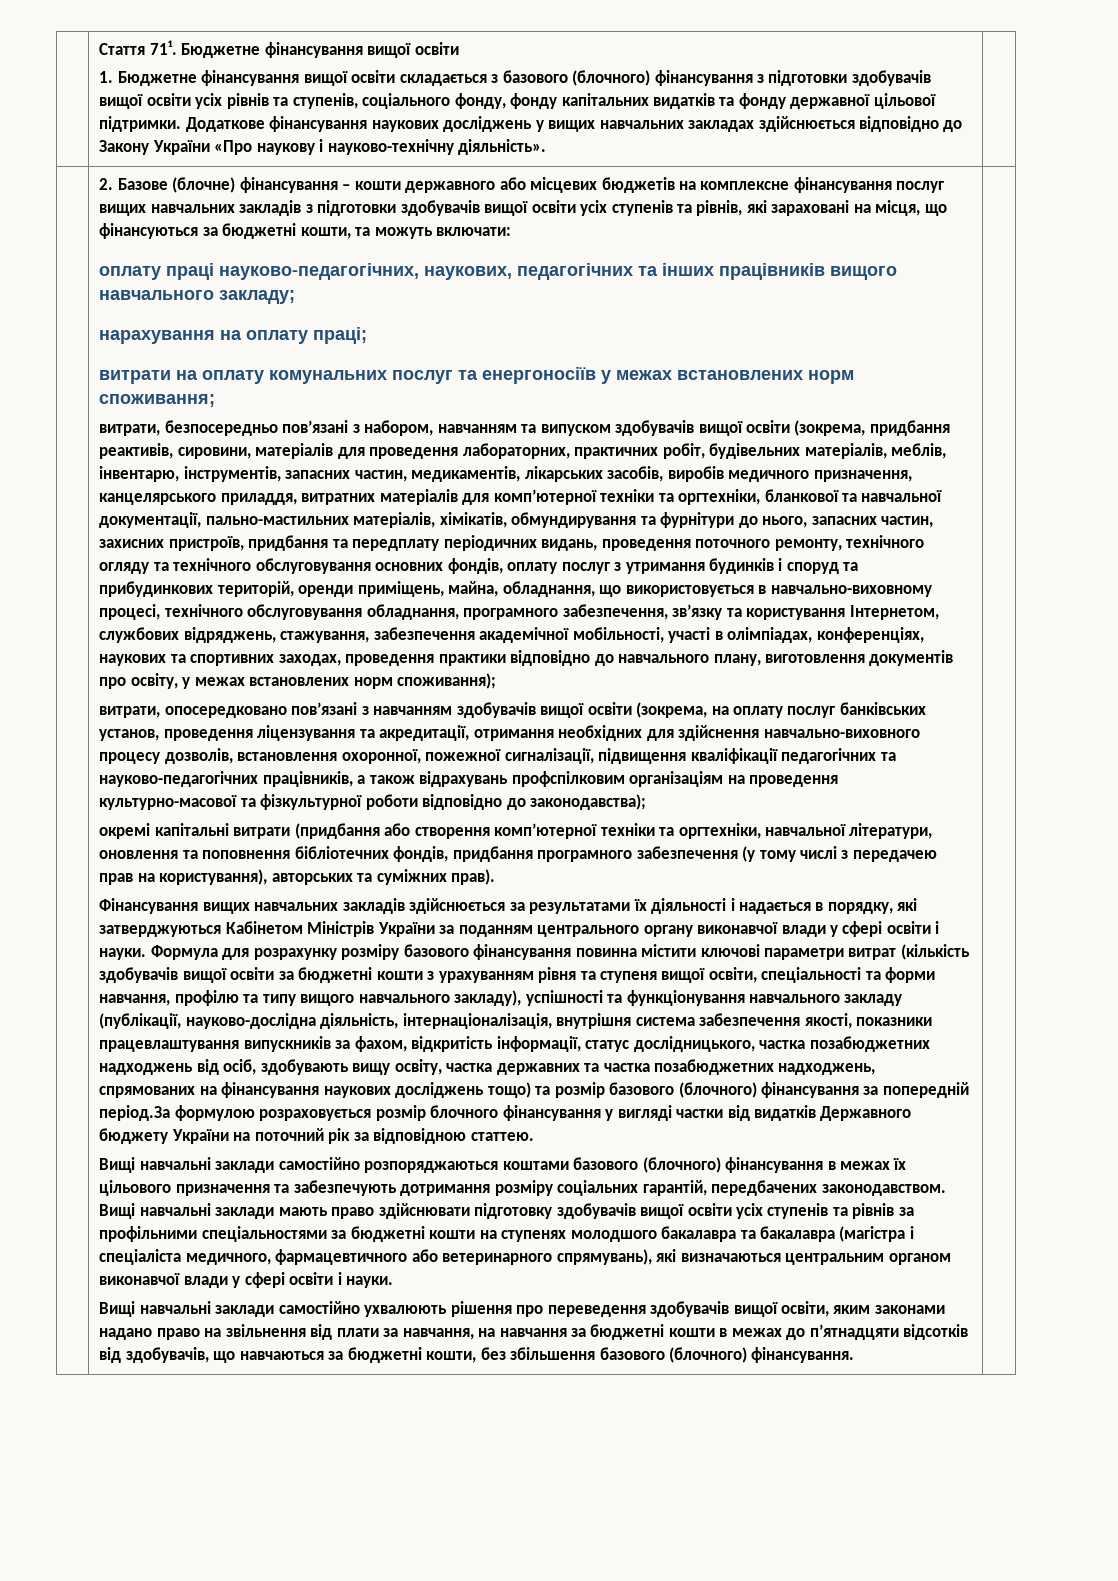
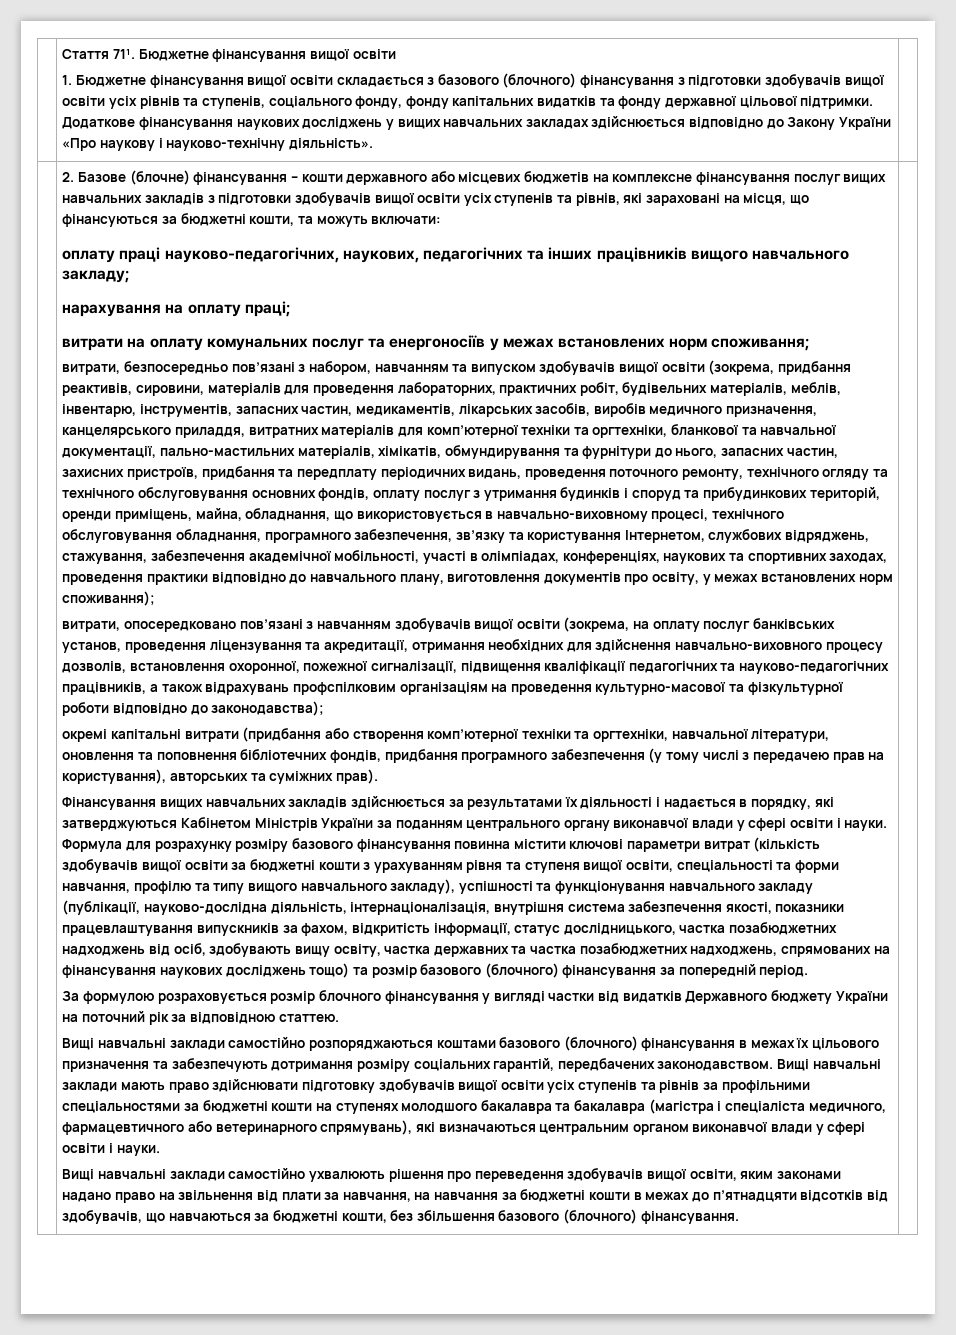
[99,1105,171,1121] період.За -> [759,965,809,978] [62,991,80,1001] період. // За

